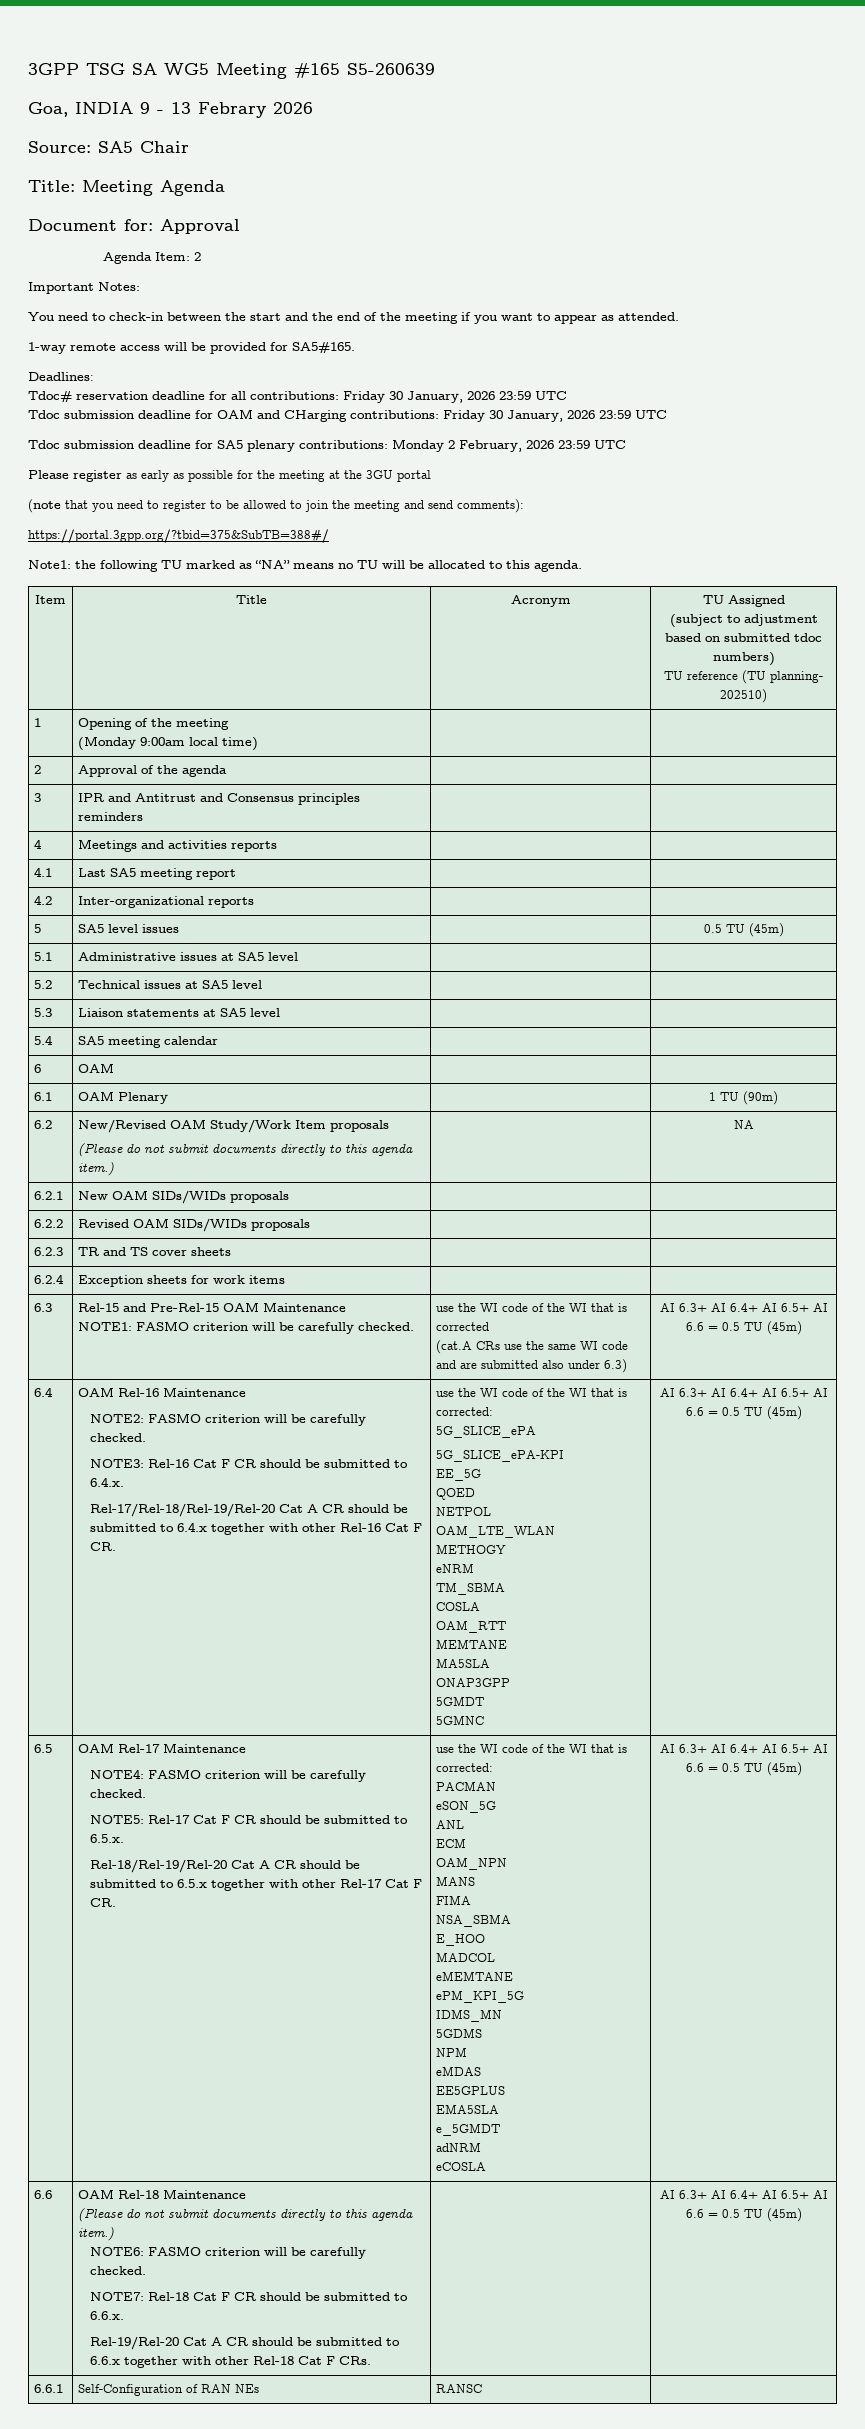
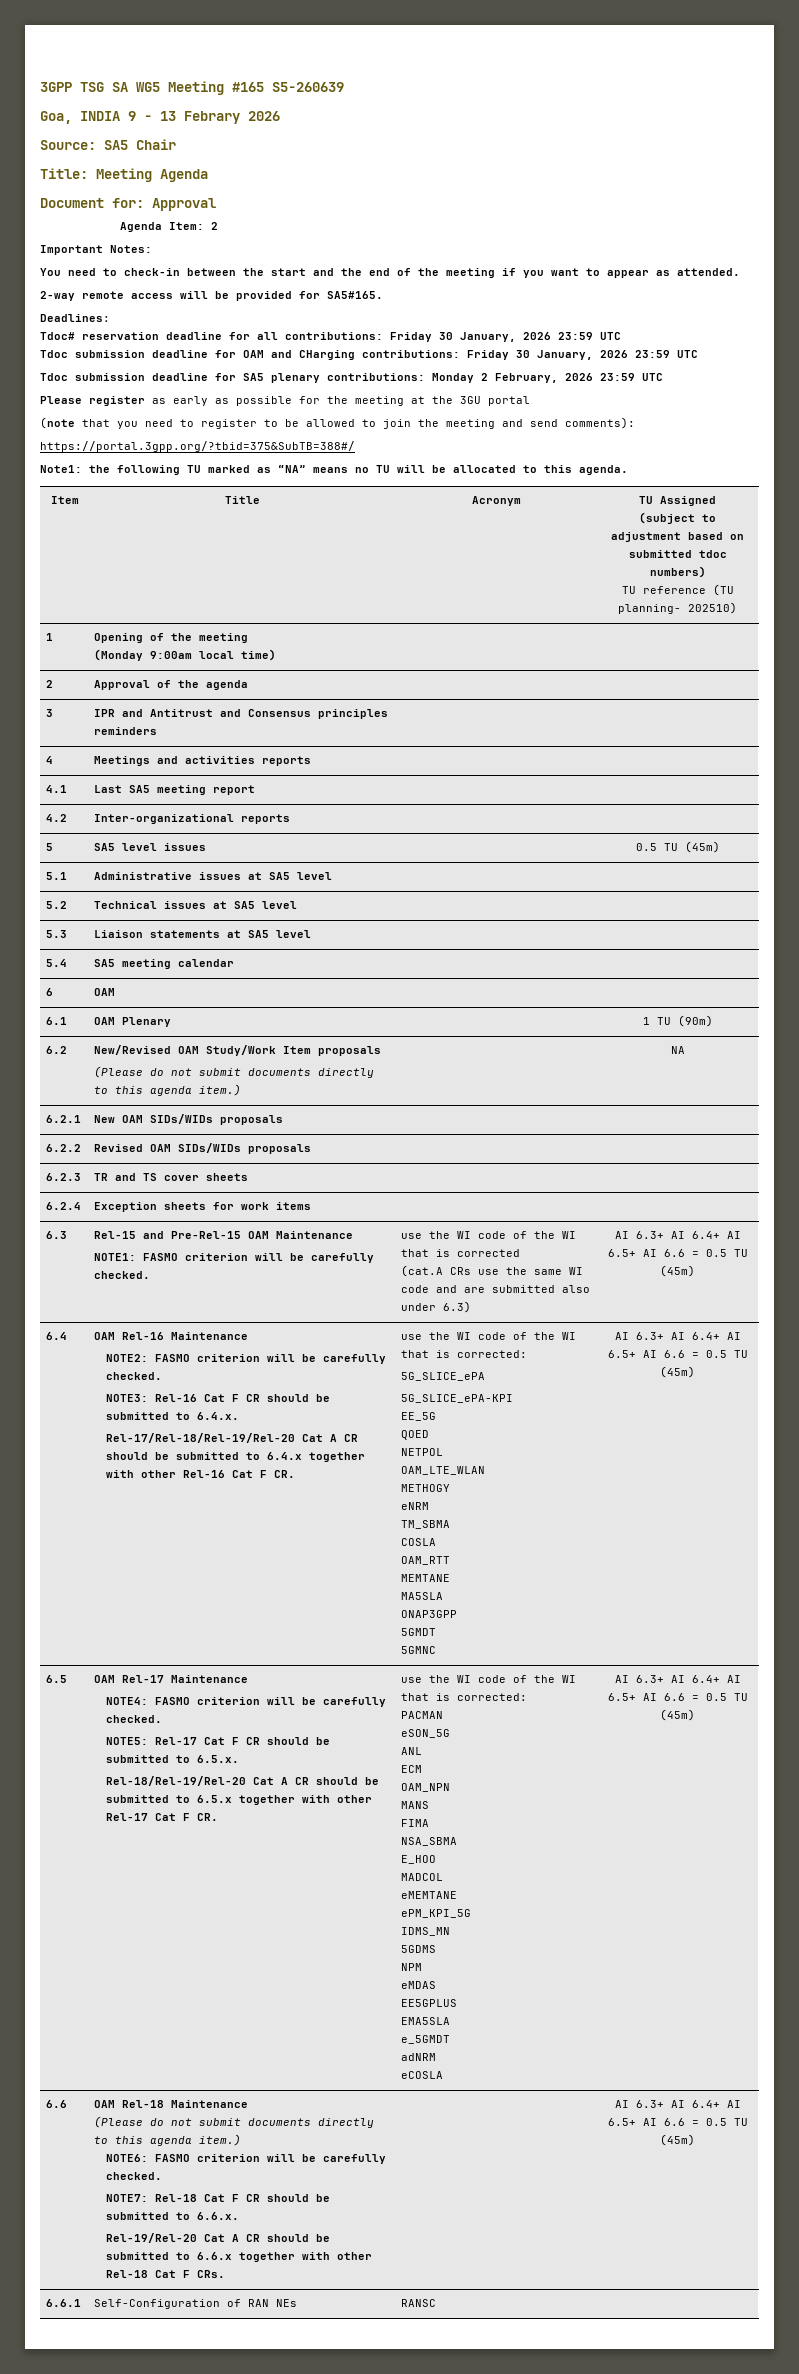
[28,342,66,354] 1-way -> [40,291,75,301] 2-way

